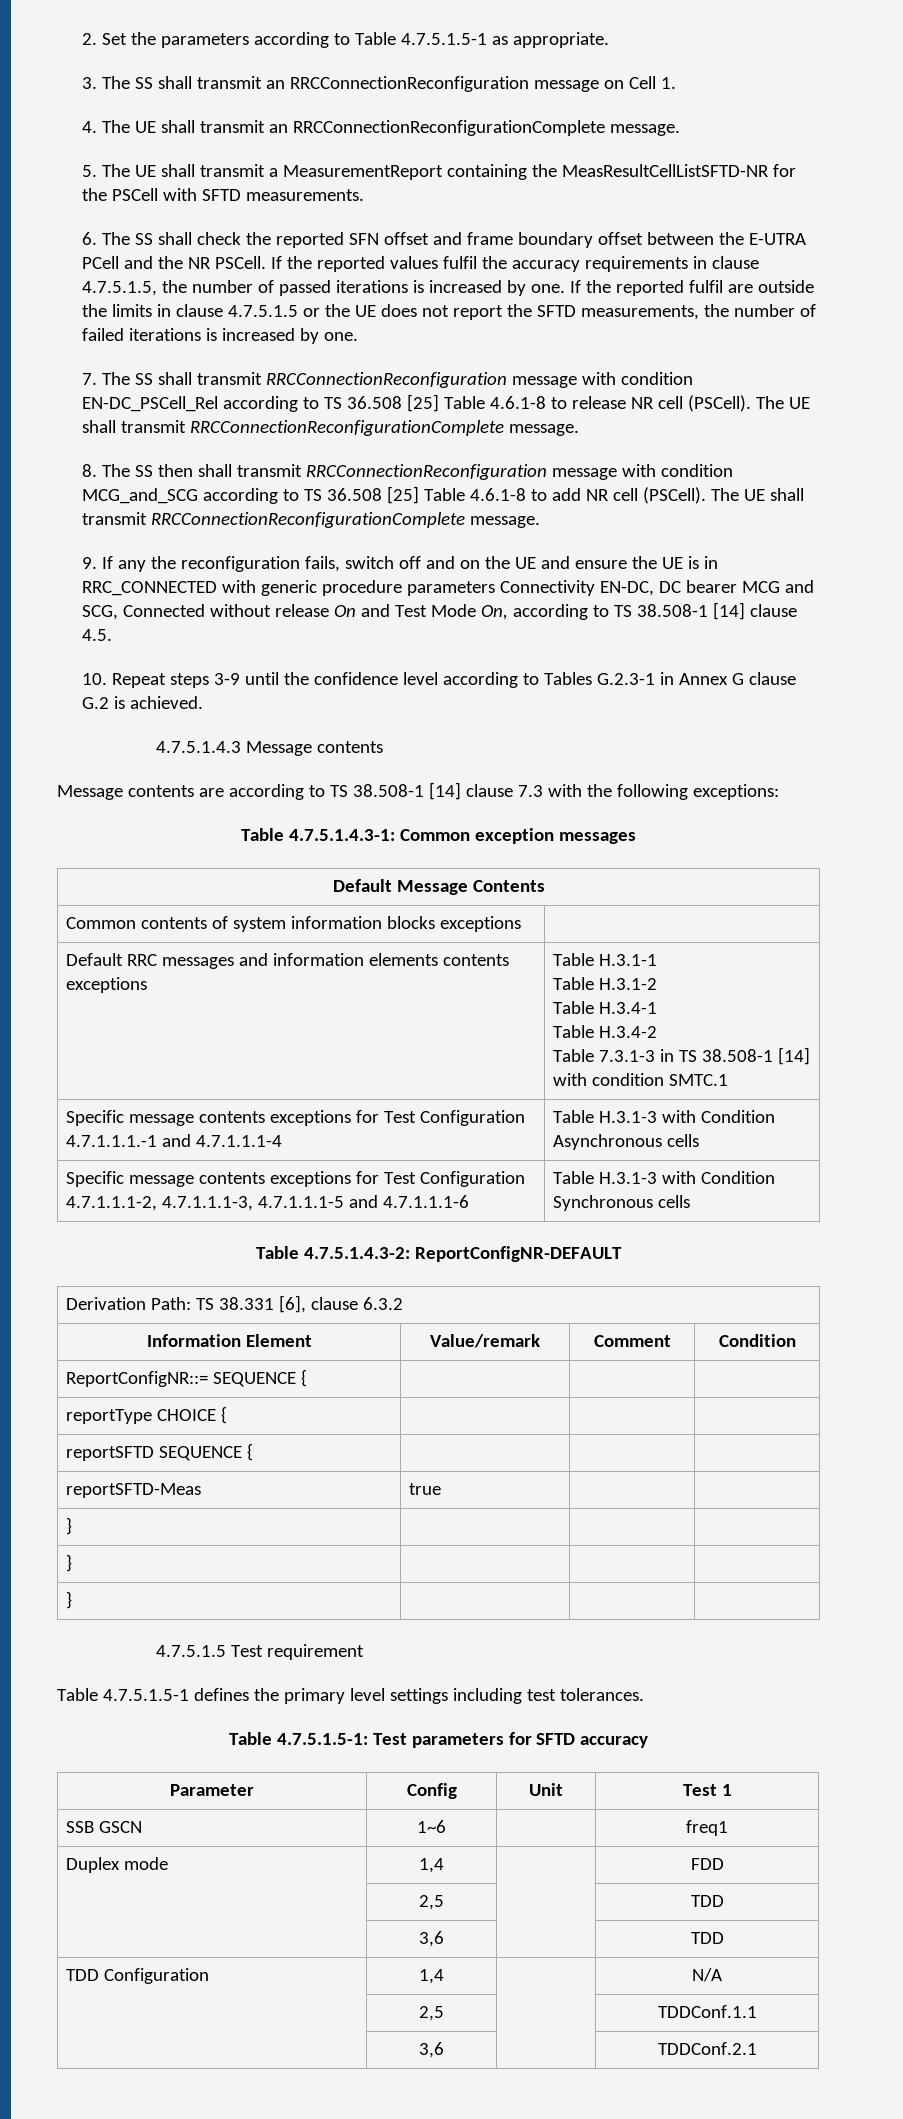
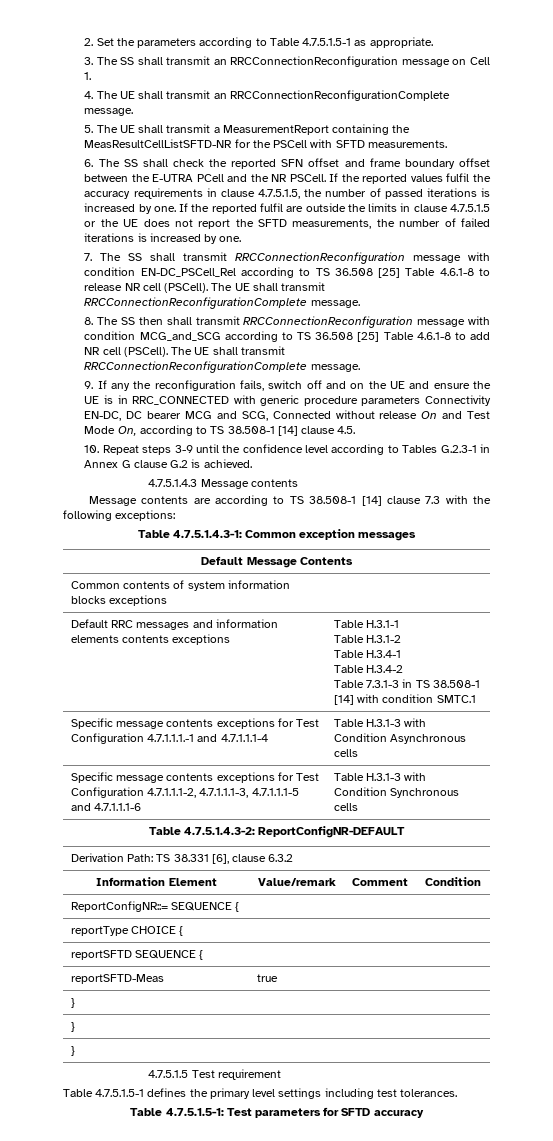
[170,1784,254,1796] [406,1783,457,1799] [529,1783,563,1796] [682,1784,732,1796] [65,1821,142,1833] [417,1820,446,1833] [686,1820,728,1836] [65,1857,168,1873] [419,1858,444,1873] [690,1858,724,1870] [419,1895,444,1910] [690,1895,724,1907] [419,1931,444,1947] [690,1932,724,1944] [65,1968,209,1984] [419,1969,444,1984] [692,1968,722,1982] [419,2006,444,2021] [657,2005,757,2018] [419,2042,444,2058] [657,2042,757,2055] // Parameter | Config | Unit | Test 1 // SSB GSCN | 1~6 | | freq1 // Duplex mode | 1,4 | | FDD // | 2,5 | | TDD // | 3,6 | | TDD // TDD Configuration | 1,4 | | N/A // | 2,5 | | TDDConf.1.1 // | 3,6 | | TDDConf.2.1 -> (424, 1114) none

